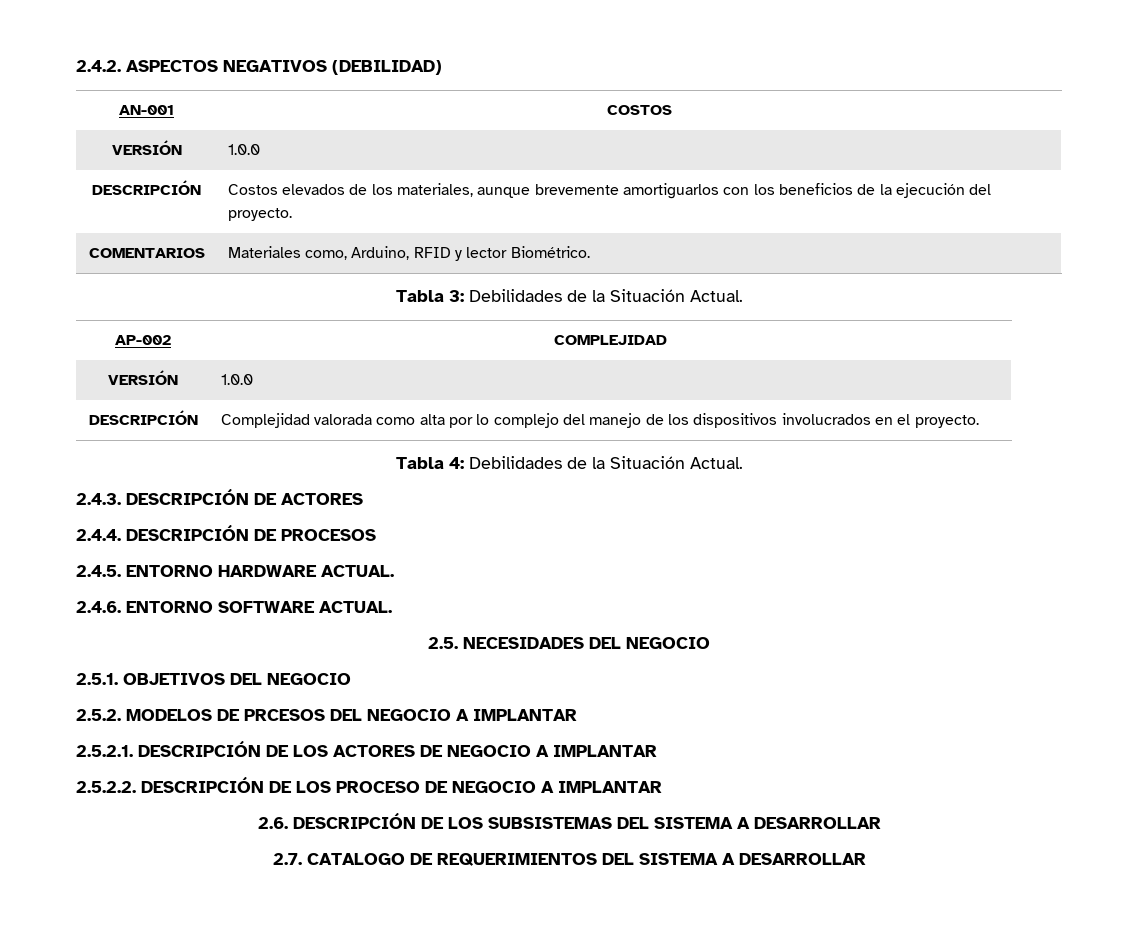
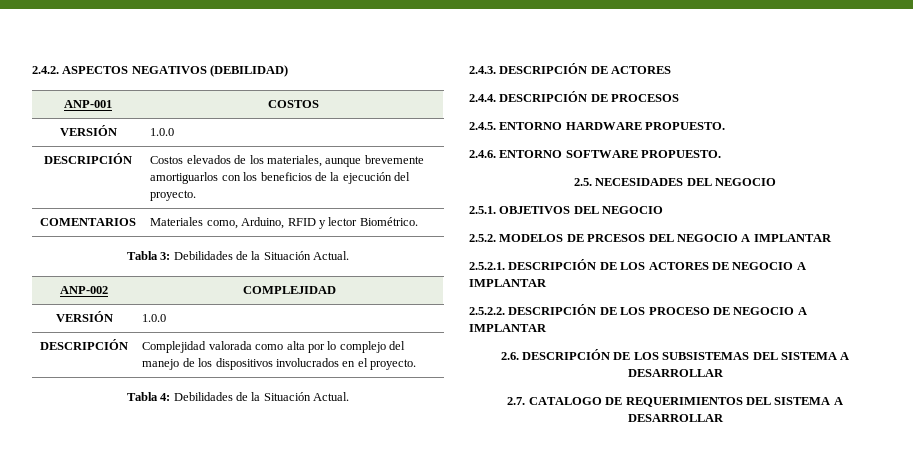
[119,105,174,115] AN-001 -> [64,100,112,108] ANP-001
[115,335,171,345] AP-002 -> [60,286,108,294] ANP-002
[321,565,394,577] ACTUAL. -> [645,122,726,130] PROPUESTO.
[319,601,392,613] ACTUAL. -> [641,150,722,158] PROPUESTO.

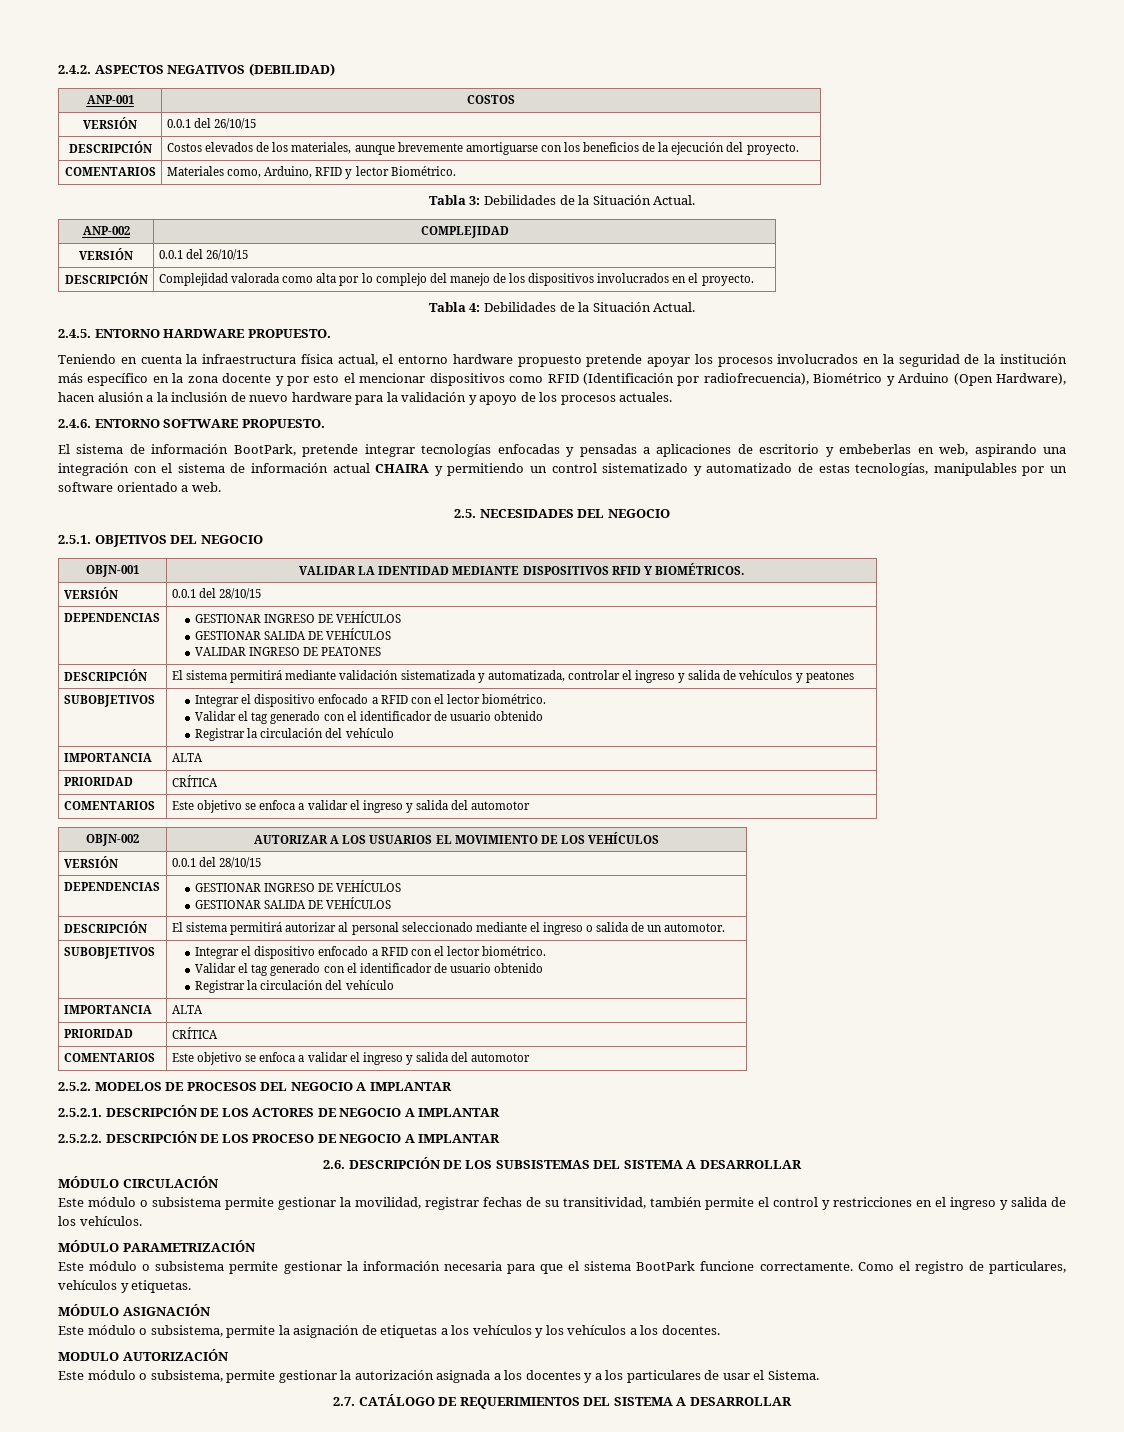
[150,128,175,136] 1.0.0 -> [166,118,257,129] 0.0.1 del 26/10/15
[150,172,219,184] amortiguarlos -> [465,142,538,155] amortiguarse
[142,314,167,322] 1.0.0 -> [158,249,249,260] 0.0.1 del 26/10/15
[469,63,672,74] [469,91,680,102] [469,122,726,130] [469,150,722,158] 2.4.3. DESCRIPCIÓN DE ACTORES // 2.4.4. DESCRIPCIÓN DE PROCESOS // 2.4.5. ENTORNO HARDWARE PROPUESTO. // 2.4.6. ENTORNO SOFTWARE PROPUESTO. -> [58,329,331,338] [58,354,1068,367] [58,373,1067,386] [58,392,673,405] [58,419,325,428] [58,444,1067,457] [58,463,1068,476] [58,482,221,492] 2.4.5. ENTORNO HARDWARE PROPUESTO. // Teniendo en cuenta la infraestructura física actual, el entorno hardware propuesto pretende apoyar los procesos involucrados en la seguridad de la institución más específico en la zona docente y por esto el mencionar dispositivos como RFID (Identificación por radiofrecuencia), Biométrico y Arduino (Open Hardware), hacen alusión a la inclusión de nuevo hardware para la validación y apoyo de los procesos actuales. // 2.4.6. ENTORNO SOFTWARE PROPUESTO. // El sistema de información BootPark, pretende integrar tecnologías enfocadas y pensadas a aplicaciones de escritorio y embeberlas en web, aspirando una integración con el sistema de información actual CHAIRA y permitiendo un control sistematizado y automatizado de estas tecnologías, manipulables por un software orientado a web.
(664, 210) none -> [86,565,139,577] [299,563,744,575] [63,587,118,599] [171,588,262,599] [63,613,160,622] [195,611,402,623] [195,628,392,640] [195,647,382,656] [63,669,147,681] [171,670,854,683] [63,695,155,707] [195,694,547,707] [195,711,544,724] [195,728,394,741] [63,753,152,762] [171,753,203,762] [63,777,133,786] [171,775,218,787] [63,801,155,810] [171,800,531,813] [86,834,139,846] [254,832,659,844] [63,856,118,868] [171,857,262,868] [63,882,160,891] [195,880,402,892] [195,897,392,909] [63,921,147,933] [171,922,726,935] [63,947,155,959] [195,946,547,959] [195,963,544,976] [195,980,394,993] [63,1005,152,1014] [171,1005,203,1014] [63,1029,133,1038] [171,1027,218,1039] [63,1053,155,1062] [171,1052,531,1065] // OBJN-001 | VALIDAR LA IDENTIDAD MEDIANTE DISPOSITIVOS RFID Y BIOMÉTRICOS. // VERSIÓN | 0.0.1 del 28/10/15 // DEPENDENCIAS | GESTIONAR INGRESO DE VEHÍCULOS // GESTIONAR SALIDA DE VEHÍCULOS // VALIDAR INGRESO DE PEATONES // DESCRIPCIÓN | El sistema permitirá mediante validación sistematizada y automatizada, controlar el ingreso y salida de vehículos y peatones // SUBOBJETIVOS | Integrar el dispositivo enfocado a RFID con el lector biométrico. // Validar el tag generado con el identificador de usuario obtenido // Registrar la circulación del vehículo // IMPORTANCIA | ALTA // PRIORIDAD | CRÍTICA // COMENTARIOS | Este objetivo se enfoca a validar el ingreso y salida del automotor // OBJN-002 | AUTORIZAR A LOS USUARIOS EL MOVIMIENTO DE LOS VEHÍCULOS // VERSIÓN | 0.0.1 del 28/10/15 // DEPENDENCIAS | GESTIONAR INGRESO DE VEHÍCULOS // GESTIONAR SALIDA DE VEHÍCULOS // DESCRIPCIÓN | El sistema permitirá autorizar al personal seleccionado mediante el ingreso o salida de un automotor. // SUBOBJETIVOS | Integrar el dispositivo enfocado a RFID con el lector biométrico. // Validar el tag generado con el identificador de usuario obtenido // Registrar la circulación del vehículo // IMPORTANCIA | ALTA // PRIORIDAD | CRÍTICA // COMENTARIOS | Este objetivo se enfoca a validar el ingreso y salida del automotor
[587,234,646,242] PRCESOS -> [186,1082,257,1091] PROCESOS
(724, 373) none -> [58,1176,219,1188] [58,1197,1066,1210] [58,1216,142,1226] [58,1240,256,1252] [58,1261,1067,1274] [58,1280,192,1293] [58,1304,211,1316] [58,1325,720,1338] [58,1349,229,1361] [58,1370,819,1383] // MÓDULO CIRCULACIÓN // Este módulo o subsistema permite gestionar la movilidad, registrar fechas de su transitividad, también permite el control y restricciones en el ingreso y salida de los vehículos. // MÓDULO PARAMETRIZACIÓN // Este módulo o subsistema permite gestionar la información necesaria para que el sistema BootPark funcione correctamente. Como el registro de particulares, vehículos y etiquetas. // MÓDULO ASIGNACIÓN // Este módulo o subsistema, permite la asignación de etiquetas a los vehículos y los vehículos a los docentes. // MODULO AUTORIZACIÓN // Este módulo o subsistema, permite gestionar la autorización asignada a los docentes y a los particulares de usar el Sistema.
[528,397,602,405] CATALOGO -> [358,1394,435,1406] CATÁLOGO

